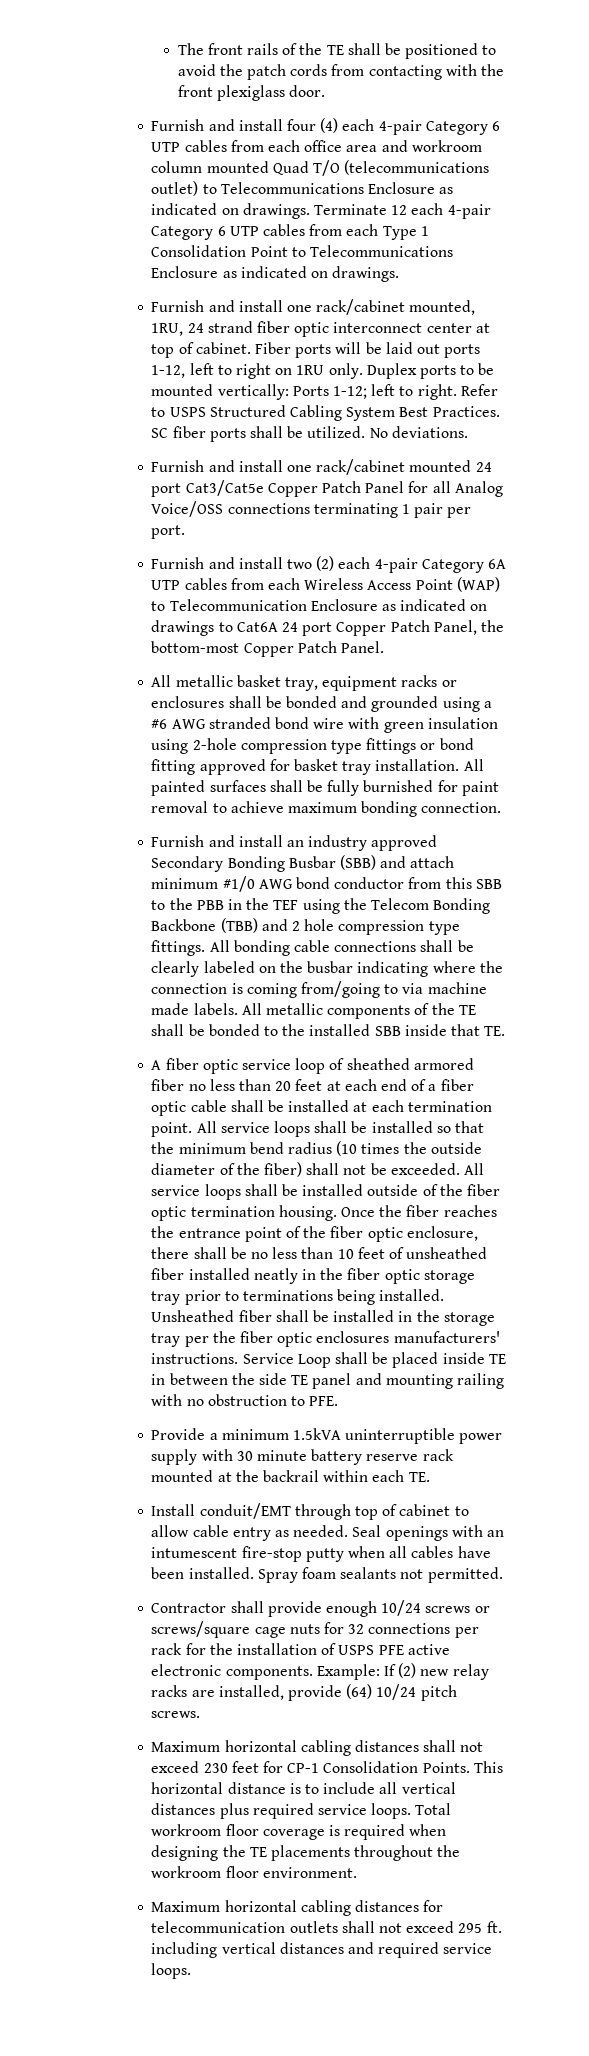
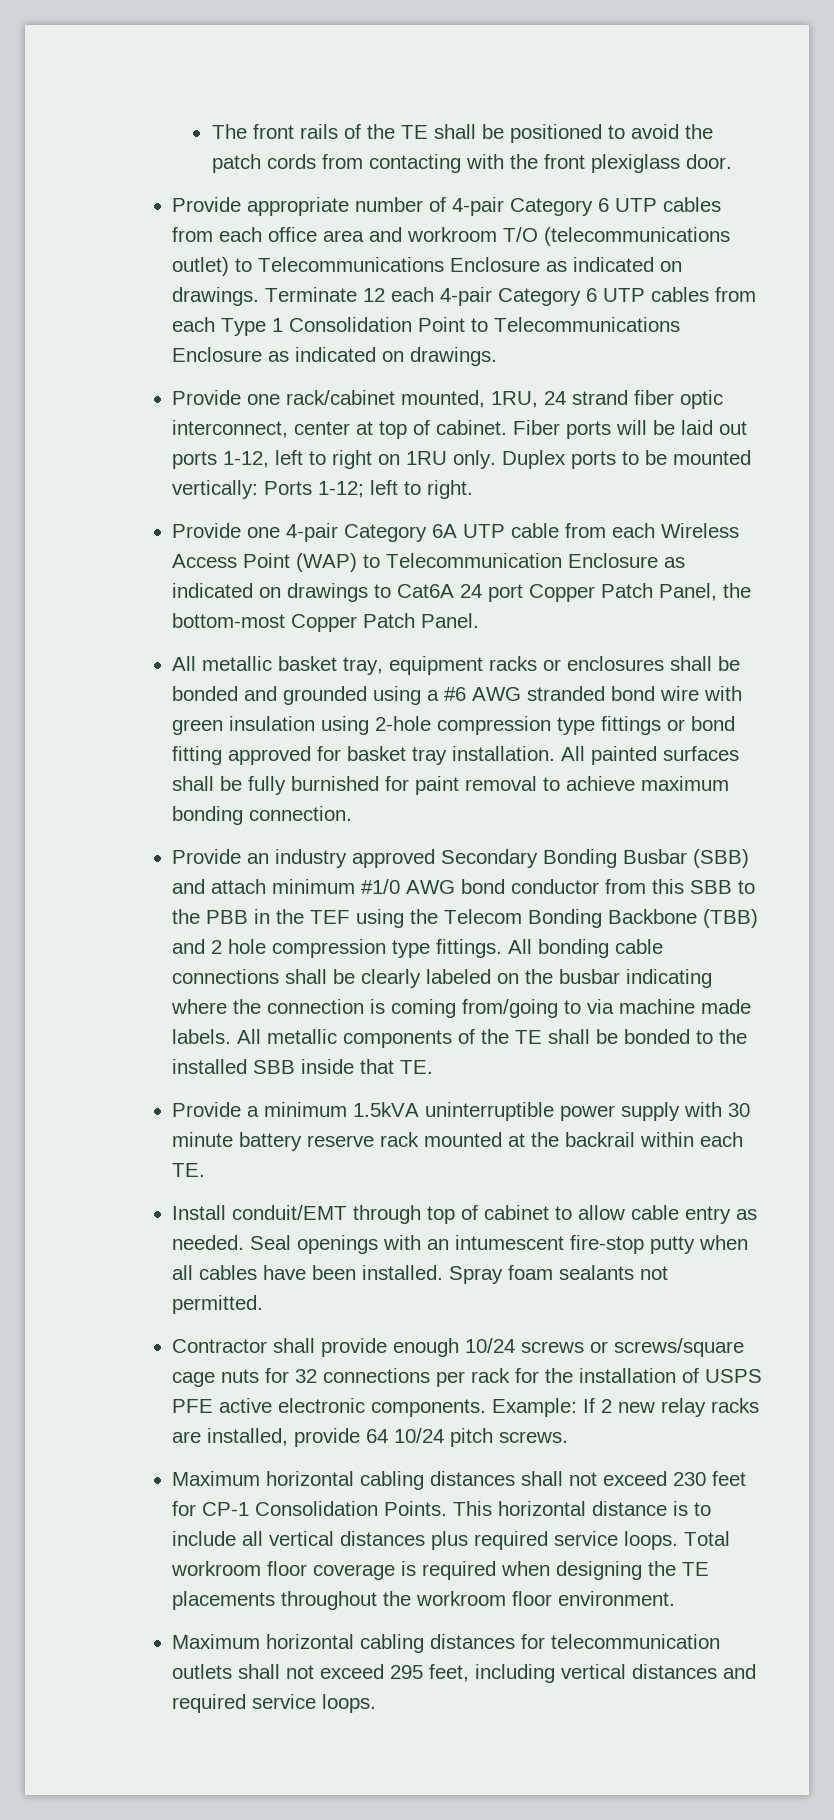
[151,118,375,133] Furnish and install four (4) each -> [171,197,446,216] Provide appropriate number of
[151,161,309,175] column mounted Quad -> (497, 234) none
[151,300,283,312] Furnish and install -> [171,390,241,405] Provide
[333,322,423,333] interconnect -> [171,420,288,438] interconnect,
[460,384,498,396] [151,405,500,421] [151,426,468,442] [151,459,492,475] [151,480,503,497] [151,501,472,518] [151,525,186,539] [151,556,371,571] Refer to USPS Structured Cabling System Best Practices. SC fiber ports shall be utilized. No deviations. // Furnish and install one rack/cabinet mounted 24 port Cat3/Cat5e Copper Patch Panel for all Analog Voice/OSS connections terminating 1 pair per port. // Furnish and install two (2) each -> [171,523,280,538] // Provide one
[184,578,227,590] cables -> [510,523,559,538] cable
[151,835,283,847] Furnish and install -> [171,849,241,864] Provide
[151,1058,474,1074] [151,1079,474,1091] [151,1100,492,1116] [151,1121,484,1137] [151,1141,482,1156] [151,1162,484,1177] [151,1184,500,1200] [151,1205,497,1221] [151,1226,478,1242] [151,1247,488,1259] [151,1268,475,1284] [151,1289,445,1305] [151,1310,495,1326] [151,1331,500,1347] [151,1352,506,1368] [151,1373,504,1389] [151,1394,339,1406] // A fiber optic service loop of sheathed armored fiber no less than 20 feet at each end of a fiber optic cable shall be installed at each termination point. All service loops shall be installed so that the minimum bend radius (10 times the outside diameter of the fiber) shall not be exceeded. All service loops shall be installed outside of the fiber optic termination housing. Once the fiber reaches the entrance point of the fiber optic enclosure, there shall be no less than 10 feet of unsheathed fiber installed neatly in the fiber optic storage tray prior to terminations being installed. Unsheathed fiber shall be installed in the storage tray per the fiber optic enclosures manufacturers' instructions. Service Loop shall be placed inside TE in between the side TE panel and mounting railing with no obstruction to PFE. -> (433, 1067) none
[398,1663,417,1678] (2) -> [600,1399,612,1413] 2
[346,1684,373,1699] (64) -> [365,1429,388,1443] 64
[486,1921,502,1933] ft. -> [428,1664,469,1682] feet,

